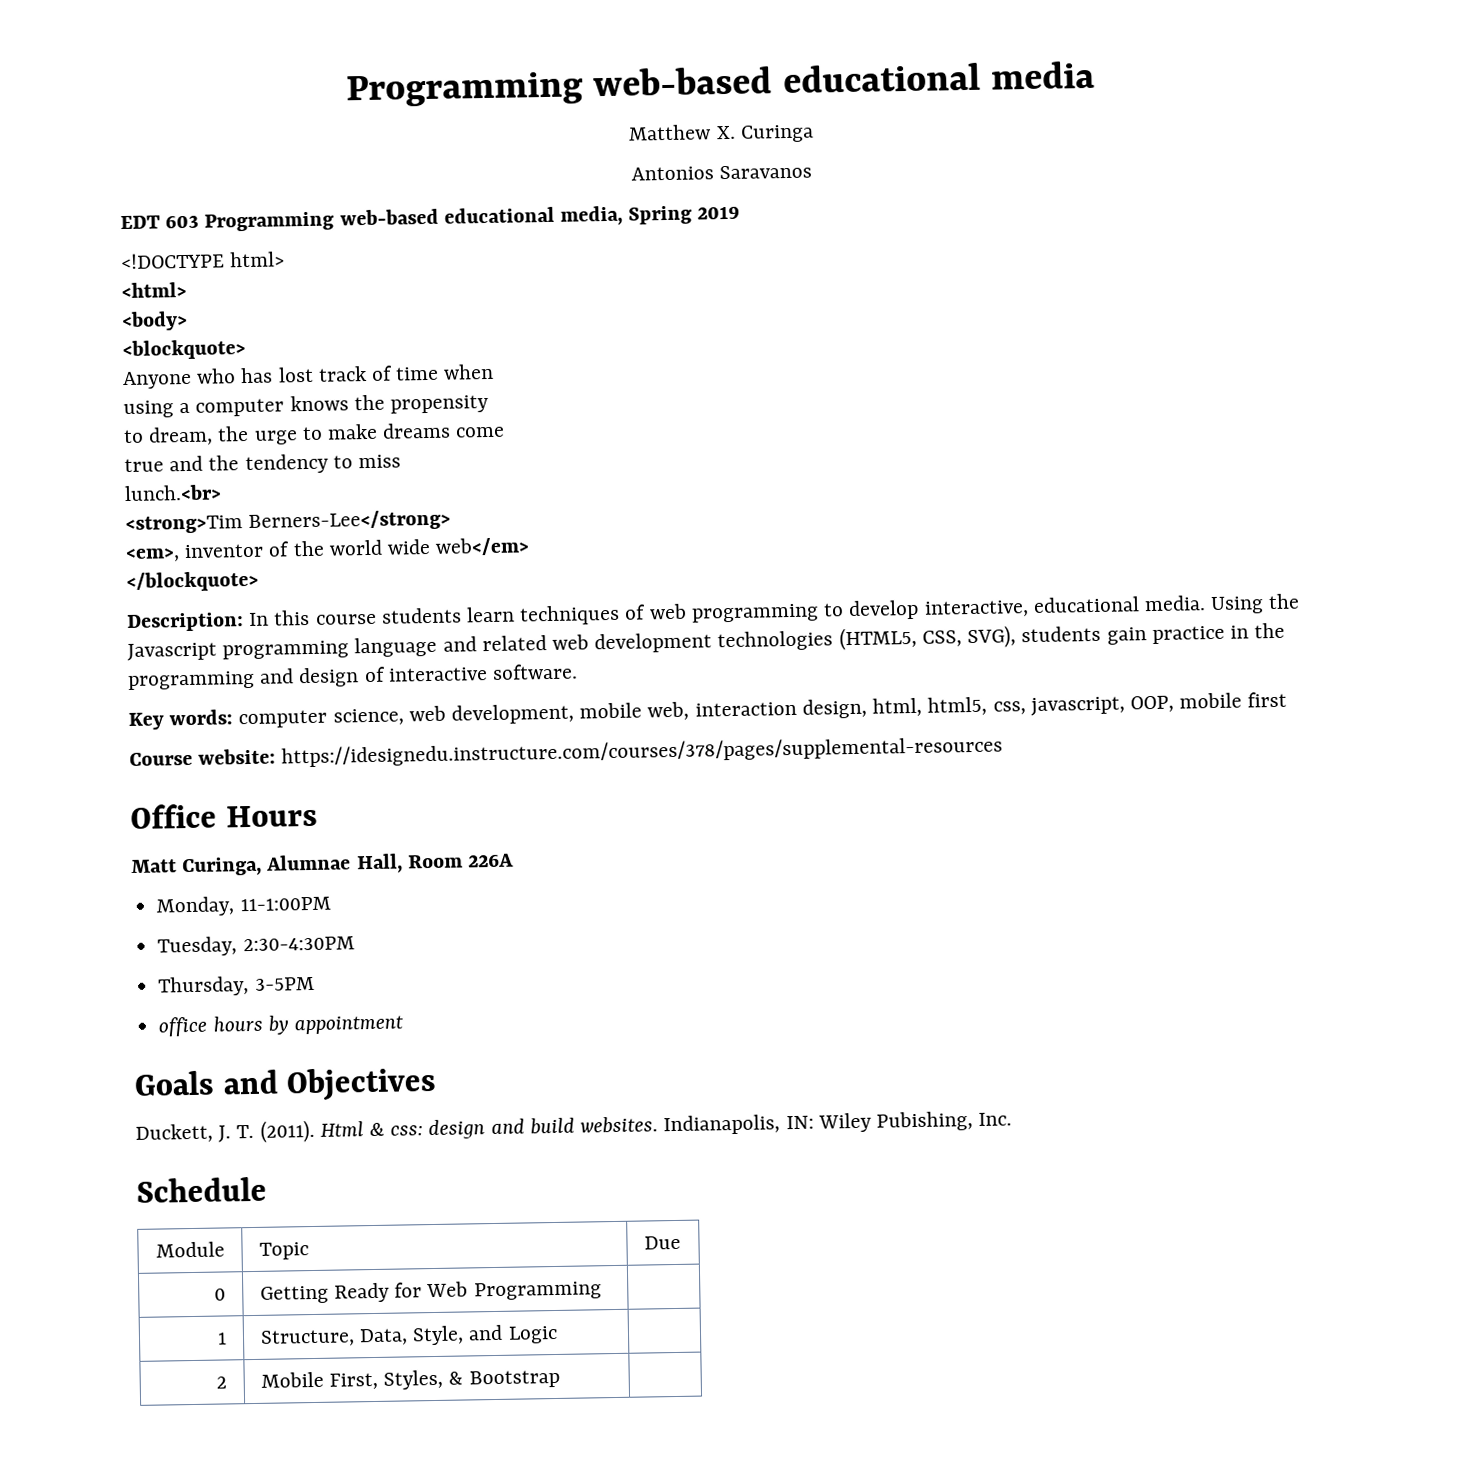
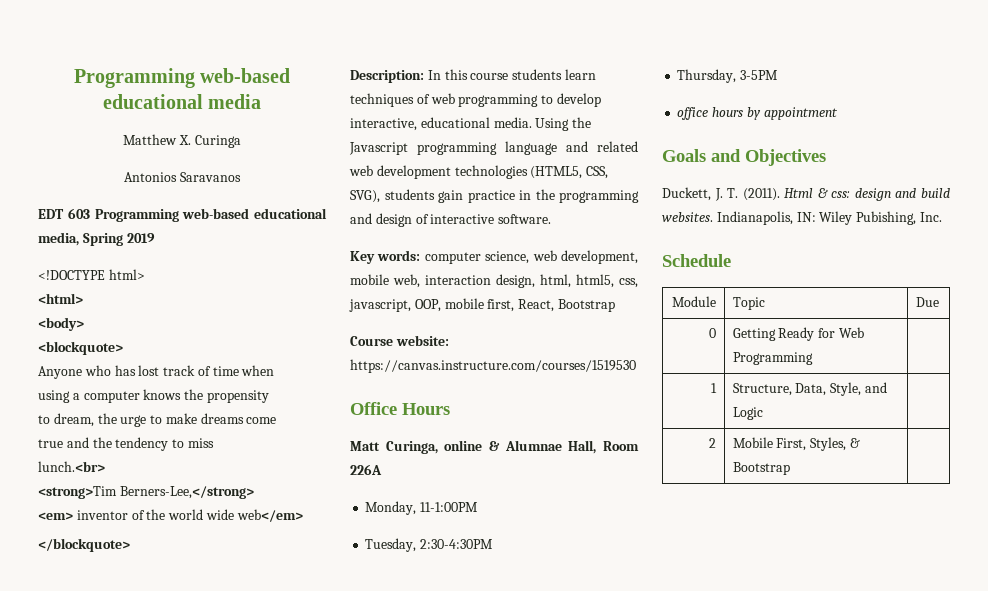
[248,509,452,532] [125,548,180,563] Berners-Lee</strong> // <em>, -> [119,486,254,499] [38,512,73,520] Berners-Lee,</strong> // <em>
[1247,691,1288,708] first -> [487,299,615,312] first, React, Bootstrap
[281,735,1004,768] https://idesignedu.instructure.com/courses/378/pages/supplemental-resources -> [350,359,636,373] https://canvas.instructure.com/courses/1519530
(263, 866) none -> [444,440,500,451] online &

